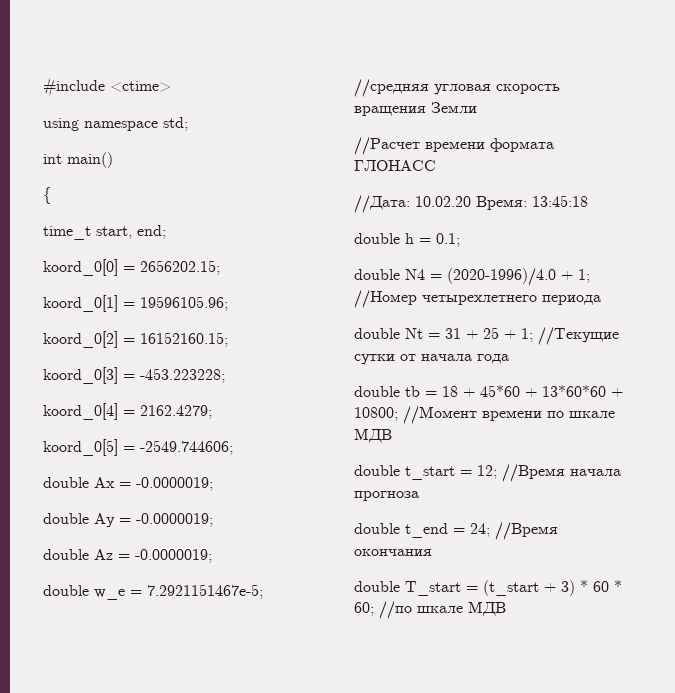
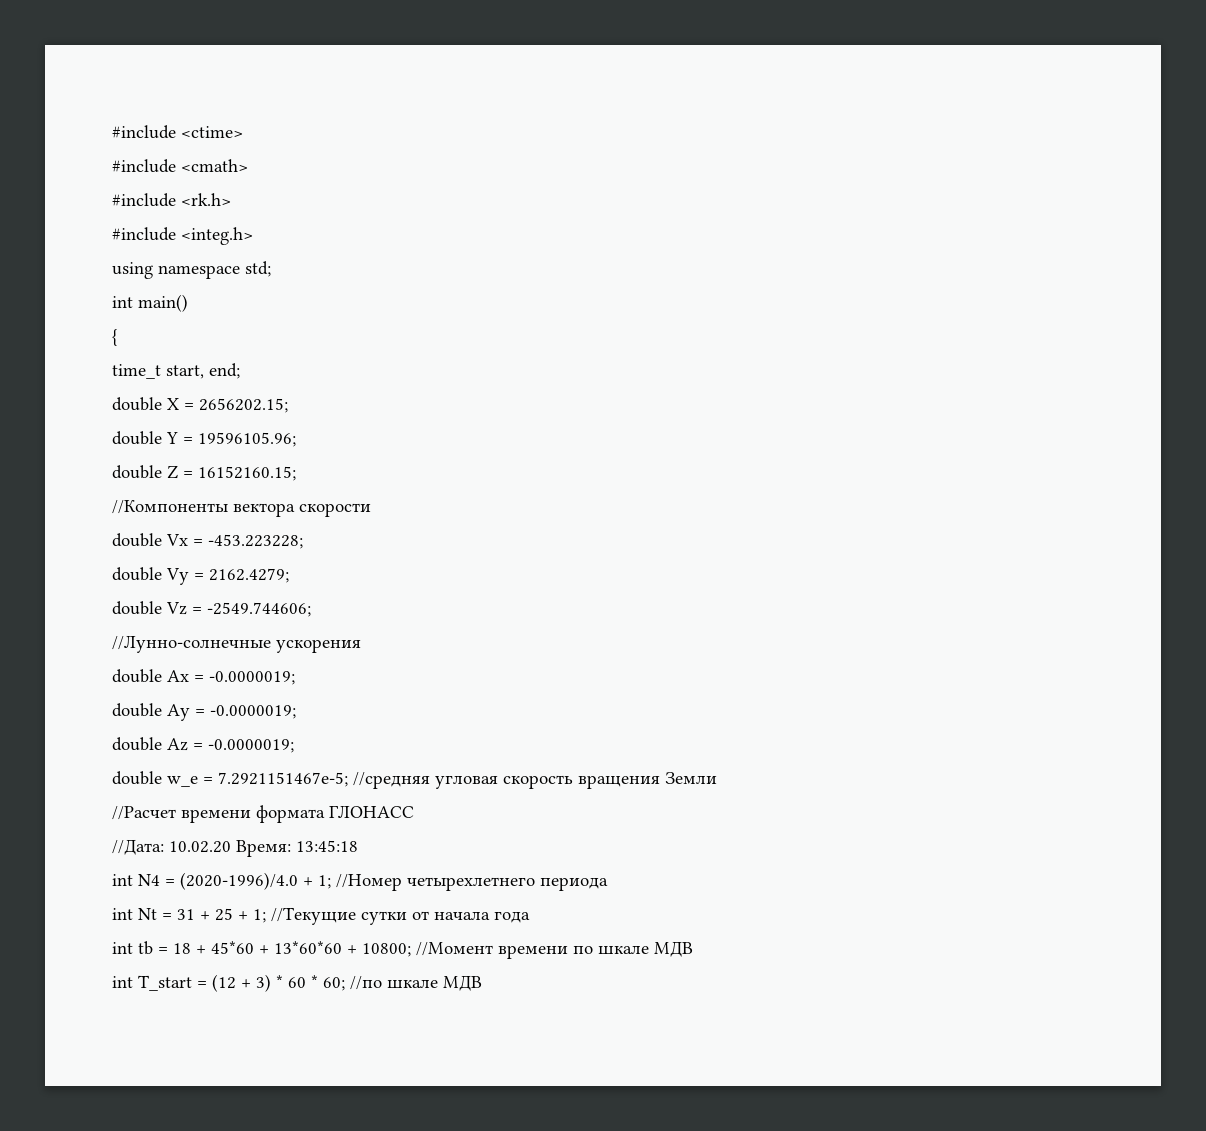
(171, 86) none -> [112,159,248,173] [112,193,231,207] [112,227,253,245] // #include <cmath> // #include <rk.h> // #include <integ.h>
[43,259,118,276] koord_0[0] -> [112,397,179,411] double X
[43,295,118,312] koord_0[1] -> [112,431,178,445] double Y
[43,331,118,348] koord_0[2] -> [112,465,178,479] double Z
[43,367,118,384] koord_0[3] -> [112,500,371,517] [112,533,188,547] //Компоненты вектора скорости // double Vx
[43,403,118,420] koord_0[4] -> [112,567,189,585] double Vy
[43,439,118,456] koord_0[5] -> [112,601,187,615] double Vz
(233, 447) none -> [112,635,361,653] // //Лунно-солнечные ускорения
[354,233,460,247] [354,269,400,280] double h = 0.1; // double -> [112,874,133,886] int
[354,328,400,339] double -> [112,908,133,920] int
[354,386,400,397] double -> [112,942,133,954] int
[354,464,621,482] [354,491,419,501] [354,522,558,540] [354,549,432,556] [354,581,400,592] double t_start = 12; //Время начала прогноза // double t_end = 24; //Время окончания // double -> [112,976,133,988] int
[483,580,539,596] (t_start -> [212,974,236,992] (12

